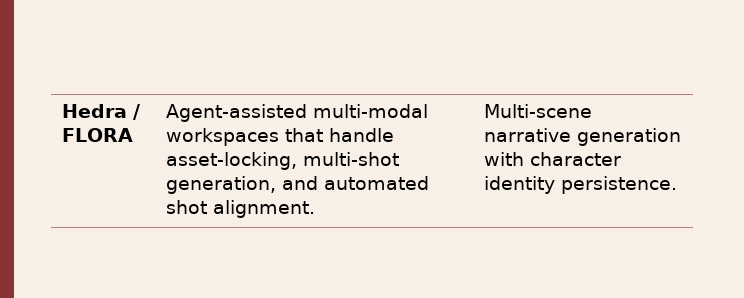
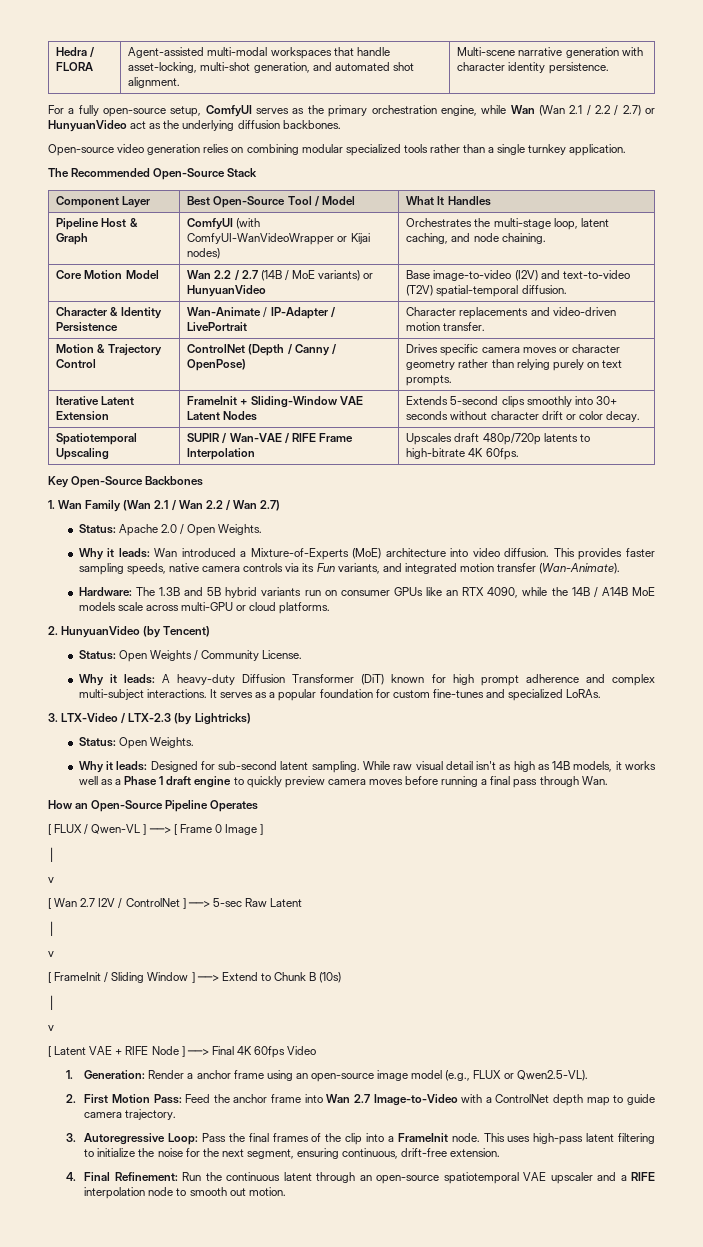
(678, 185) none -> [48,105,656,117] [48,120,341,132] [48,144,627,156] [48,168,258,180] [56,196,151,208] [187,196,355,208] [406,196,491,206] [56,218,138,230] [56,233,89,245] [187,218,261,230] [187,233,370,245] [187,248,221,259] [406,218,609,230] [406,233,546,244] [56,270,159,279] [187,270,374,281] [187,285,267,297] [406,270,630,281] [406,285,567,297] [56,307,162,319] [56,322,119,332] [187,307,335,319] [187,322,248,331] [406,307,616,319] [406,322,486,331] [56,344,162,356] [56,359,97,368] [187,344,336,356] [187,359,247,371] [406,344,620,356] [406,359,622,371] [406,375,453,386] [56,396,135,405] [56,411,110,421] [187,396,363,408] [187,411,258,421] [406,396,617,408] [406,411,640,422] [56,433,138,445] [56,448,110,460] [187,433,353,444] [187,448,256,460] [406,433,590,445] [406,448,519,460] [48,476,204,488] [48,500,281,512] [78,524,263,536] [78,548,655,560] [78,563,621,575] [78,587,655,598] [78,602,331,614] [48,626,211,638] [78,650,303,662] [78,674,656,686] [78,689,602,701] [48,713,251,725] [78,737,194,749] [78,761,657,773] [78,776,608,788] [48,800,259,812] [48,824,264,835] [48,847,55,862] [48,877,54,883] [48,898,303,909] [48,921,55,936] [48,951,54,957] [48,972,342,983] [48,995,55,1010] [48,1025,54,1031] [48,1046,317,1058] [66,1070,588,1082] [66,1094,655,1106] [84,1109,177,1120] [66,1133,655,1145] [84,1148,501,1159] [66,1172,656,1184] [84,1187,286,1199] // For a fully open-source setup, ComfyUI serves as the primary orchestration engine, while Wan (Wan 2.1 / 2.2 / 2.7) or HunyuanVideo act as the underlying diffusion backbones. // Open-source video generation relies on combining modular specialized tools rather than a single turnkey application. // The Recommended Open-Source Stack // Component Layer | Best Open-Source Tool / Model | What It Handles // Pipeline Host & Graph | ComfyUI (with ComfyUI-WanVideoWrapper or Kijai nodes) | Orchestrates the multi-stage loop, latent caching, and node chaining. // Core Motion Model | Wan 2.2 / 2.7 (14B / MoE variants) or HunyuanVideo | Base image-to-video (I2V) and text-to-video (T2V) spatial-temporal diffusion. // Character & Identity Persistence | Wan-Animate / IP-Adapter / LivePortrait | Character replacements and video-driven motion transfer. // Motion & Trajectory Control | ControlNet (Depth / Canny / OpenPose) | Drives specific camera moves or character geometry rather than relying purely on text prompts. // Iterative Latent Extension | FrameInit + Sliding-Window VAE Latent Nodes | Extends 5-second clips smoothly into 30+ seconds without character drift or color decay. // Spatiotemporal Upscaling | SUPIR / Wan-VAE / RIFE Frame Interpolation | Upscales draft 480p/720p latents to high-bitrate 4K 60fps. // Key Open-Source Backbones // 1. Wan Family (Wan 2.1 / Wan 2.2 / Wan 2.7) // Status: Apache 2.0 / Open Weights. // Why it leads: Wan introduced a Mixture-of-Experts (MoE) architecture into video diffusion. This provides faster sampling speeds, native camera controls via its Fun variants, and integrated motion transfer (Wan-Animate). // Hardware: The 1.3B and 5B hybrid variants run on consumer GPUs like an RTX 4090, while the 14B / A14B MoE models scale across multi-GPU or cloud platforms. // 2. HunyuanVideo (by Tencent) // Status: Open Weights / Community License. // Why it leads: A heavy-duty Diffusion Transformer (DiT) known for high prompt adherence and complex multi-subject interactions. It serves as a popular foundation for custom fine-tunes and specialized LoRAs. // 3. LTX-Video / LTX-2.3 (by Lightricks) // Status: Open Weights. // Why it leads: Designed for sub-second latent sampling. While raw visual detail isn't as high as 14B models, it works well as a Phase 1 draft engine to quickly preview camera moves before running a final pass through Wan. // How an Open-Source Pipeline Operates // [ FLUX / Qwen-VL ] ──> [ Frame 0 Image ] // │ // v // [ Wan 2.7 I2V / ControlNet ] ──> 5-sec Raw Latent // │ // v // [ FrameInit / Sliding Window ] ──> Extend to Chunk B (10s) // │ // v // [ Latent VAE + RIFE Node ] ──> Final 4K 60fps Video // 1. Generation: Render a anchor frame using an open-source image model (e.g., FLUX or Qwen2.5-VL). // 2. First Motion Pass: Feed the anchor frame into Wan 2.7 Image-to-Video with a ControlNet depth map to guide camera trajectory. // 3. Autoregressive Loop: Pass the final frames of the clip into a FrameInit node. This uses high-pass latent filtering to initialize the noise for the next segment, ensuring continuous, drift-free extension. // 4. Final Refinement: Run the continuous latent through an open-source spatiotemporal VAE upscaler and a RIFE interpolation node to smooth out motion.

